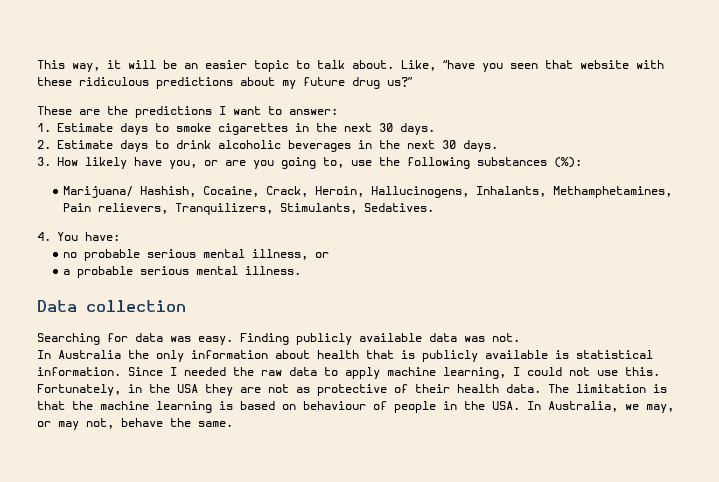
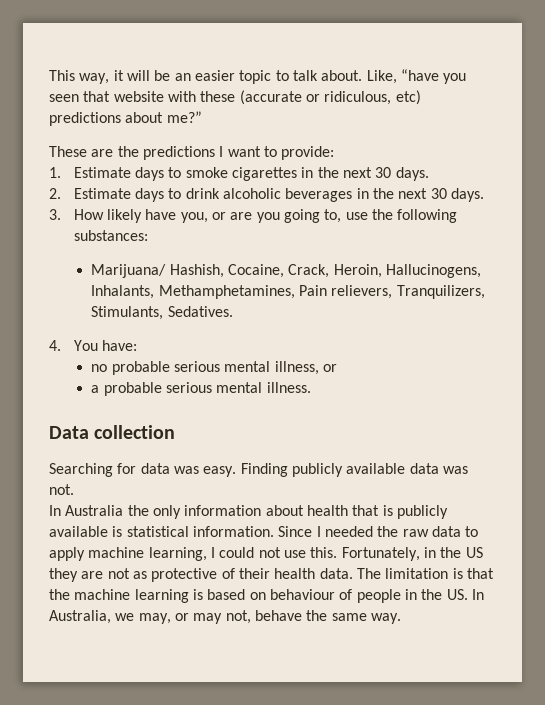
[79,77,413,89] ridiculous predictions about my future drug us?” -> [239,90,421,105] [49,111,202,126] (accurate or ridiculous, etc) predictions about me?”
[289,108,338,115] answer: -> [281,146,335,160] provide:
[477,157,582,168] substances (%): -> [73,230,148,241] substances:
[177,384,198,393] USA -> [465,547,483,558] US
[492,401,520,410] USA. -> [446,589,468,600] US.
[198,421,233,427] same. -> [331,613,401,624] same way.

